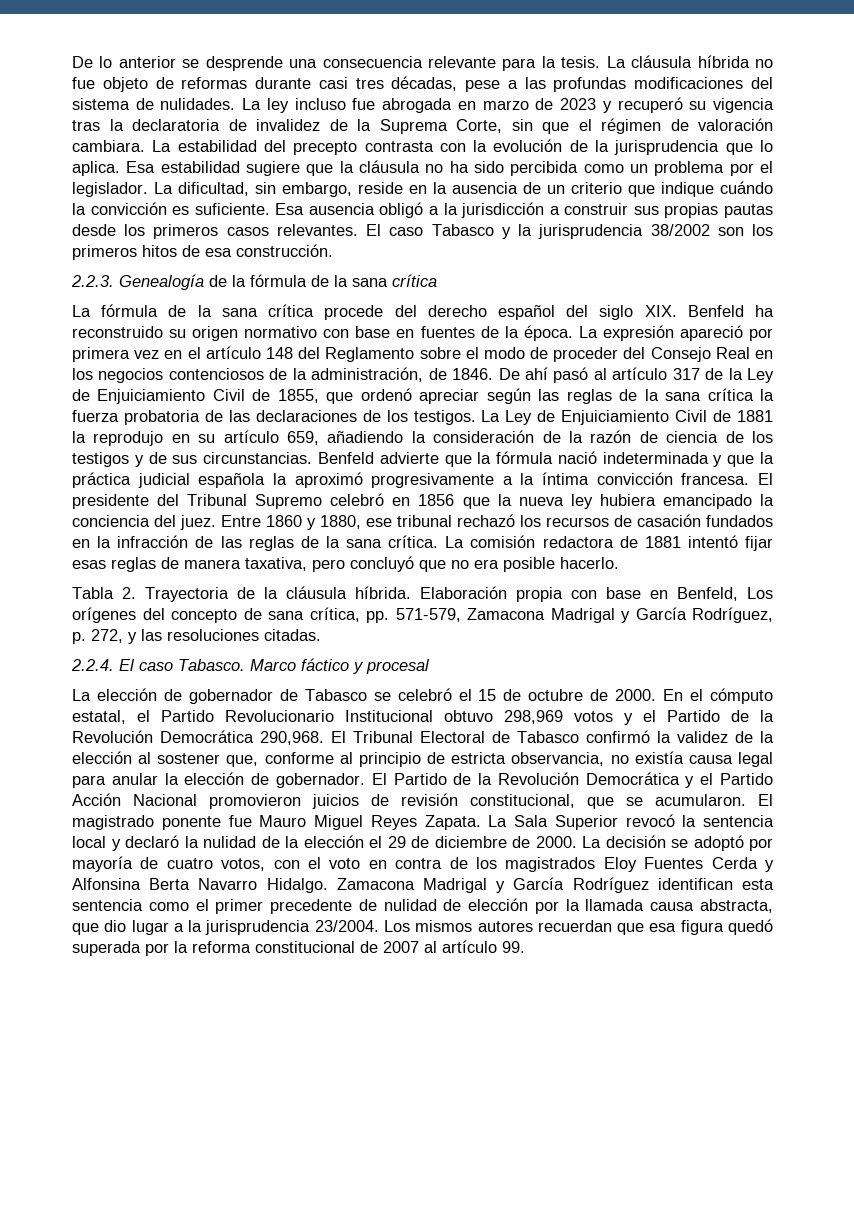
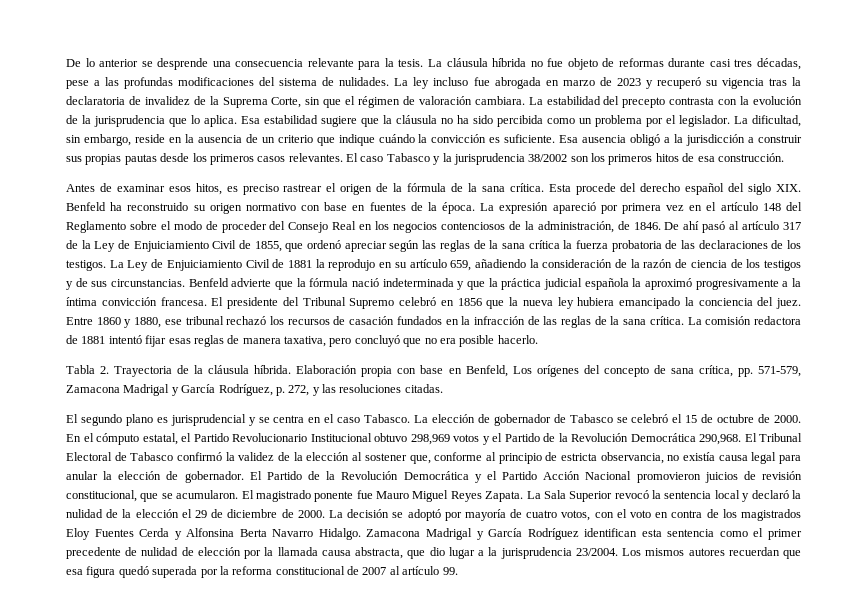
[71,274,204,290] 2.2.3. Genealogía -> [66,183,373,195] Antes de examinar esos hitos, es preciso rastrear el origen
[392,274,437,287] [72,304,315,317] crítica // La fórmula de la sana crítica -> [509,183,571,192] crítica. Esta
[71,658,430,674] 2.2.4. El caso Tabasco. Marco fáctico y procesal // -> [66,414,411,426] El segundo plano es jurisprudencial y se centra en el caso Tabasco.

